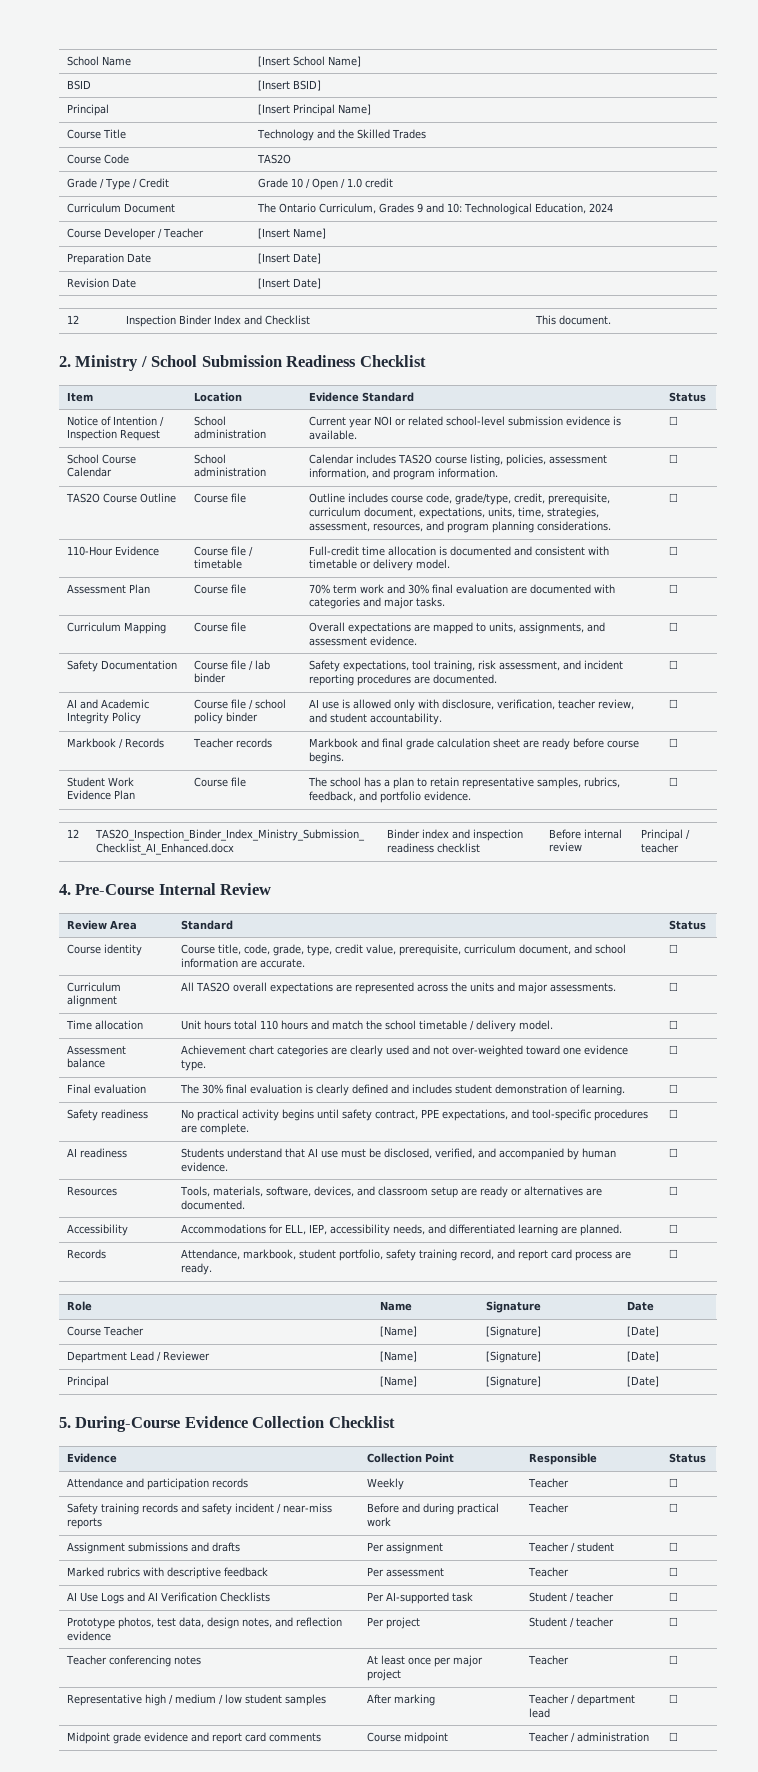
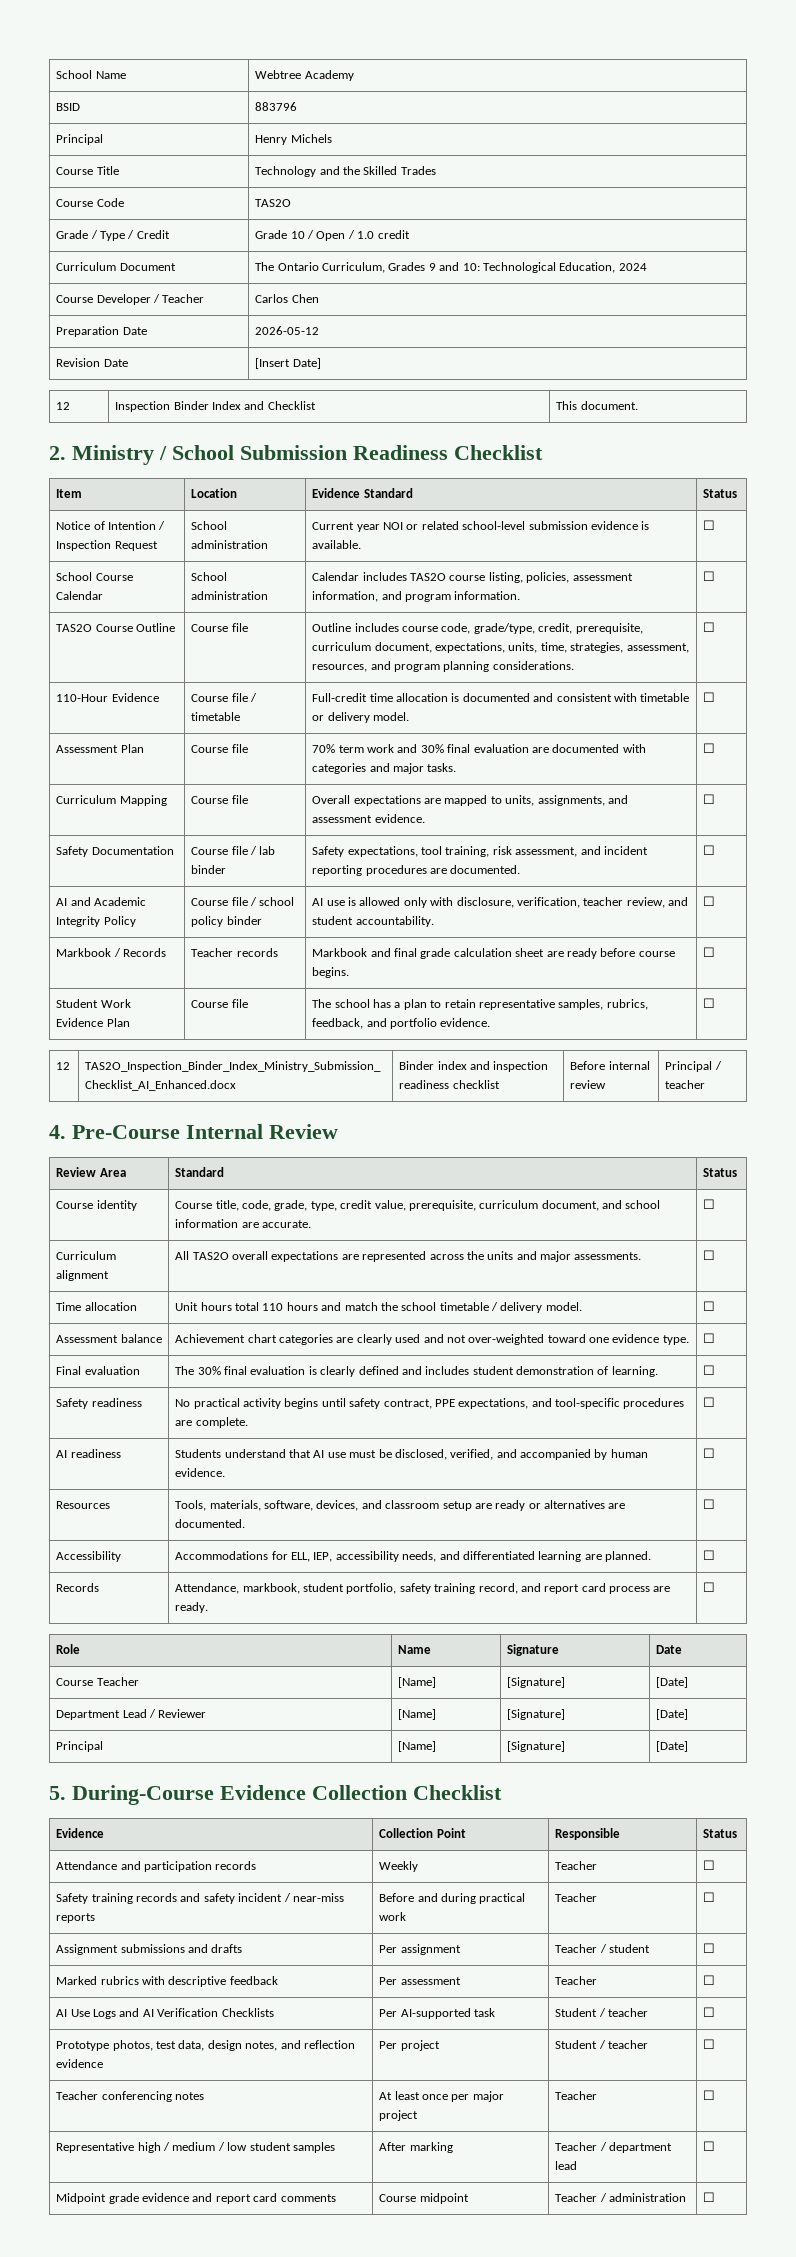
[258,56,362,67] [Insert School Name] -> [255,70,354,81] Webtree Academy
[258,80,322,91] [67,104,110,116] [258,104,372,116] [Insert BSID] // Principal | [Insert Principal Name] -> [255,102,298,111] [56,134,104,145] [255,134,332,145] 883796 // Principal | Henry Michels
[258,228,327,239] [Insert Name] -> [255,294,319,303] Carlos Chen
[258,253,322,264] [Insert Date] -> [255,326,320,335] 2026-05-12

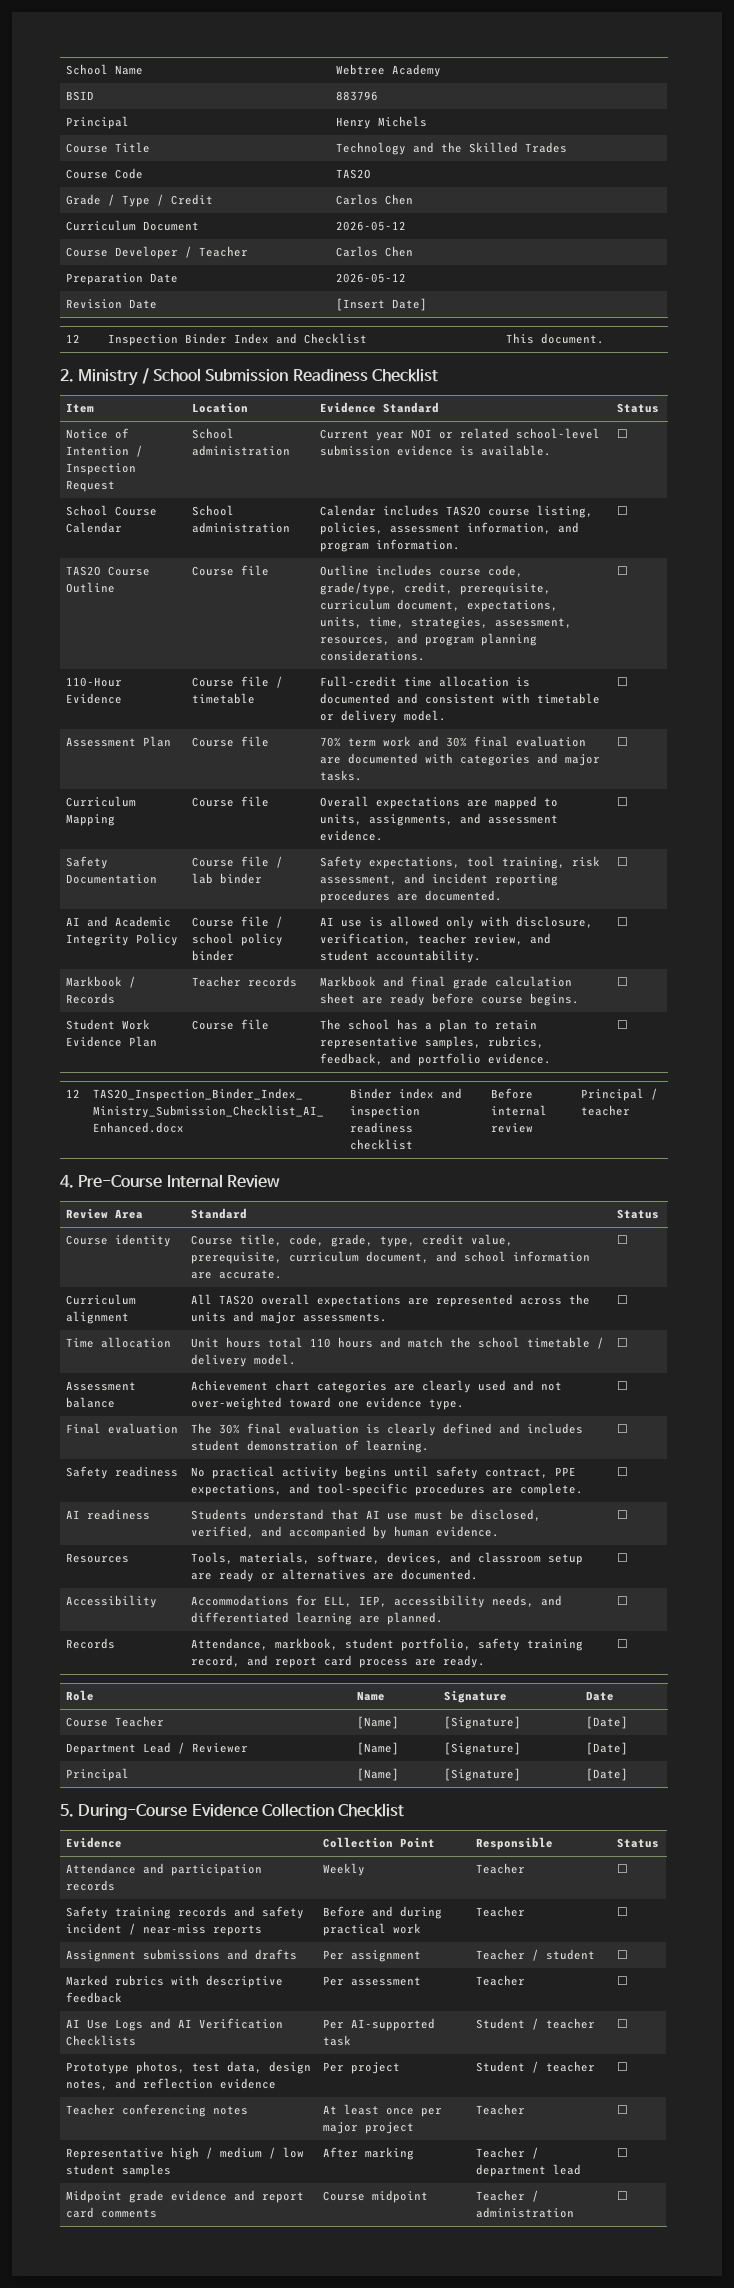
[255,230,410,241] [56,262,176,271] [255,262,647,273] Grade 10 / Open / 1.0 credit // Curriculum Document | The Ontario Curriculum, Grades 9 and 10: Technological Education, 2024 -> [336,194,414,205] [66,220,200,231] [336,221,407,231] Carlos Chen // Curriculum Document | 2026-05-12

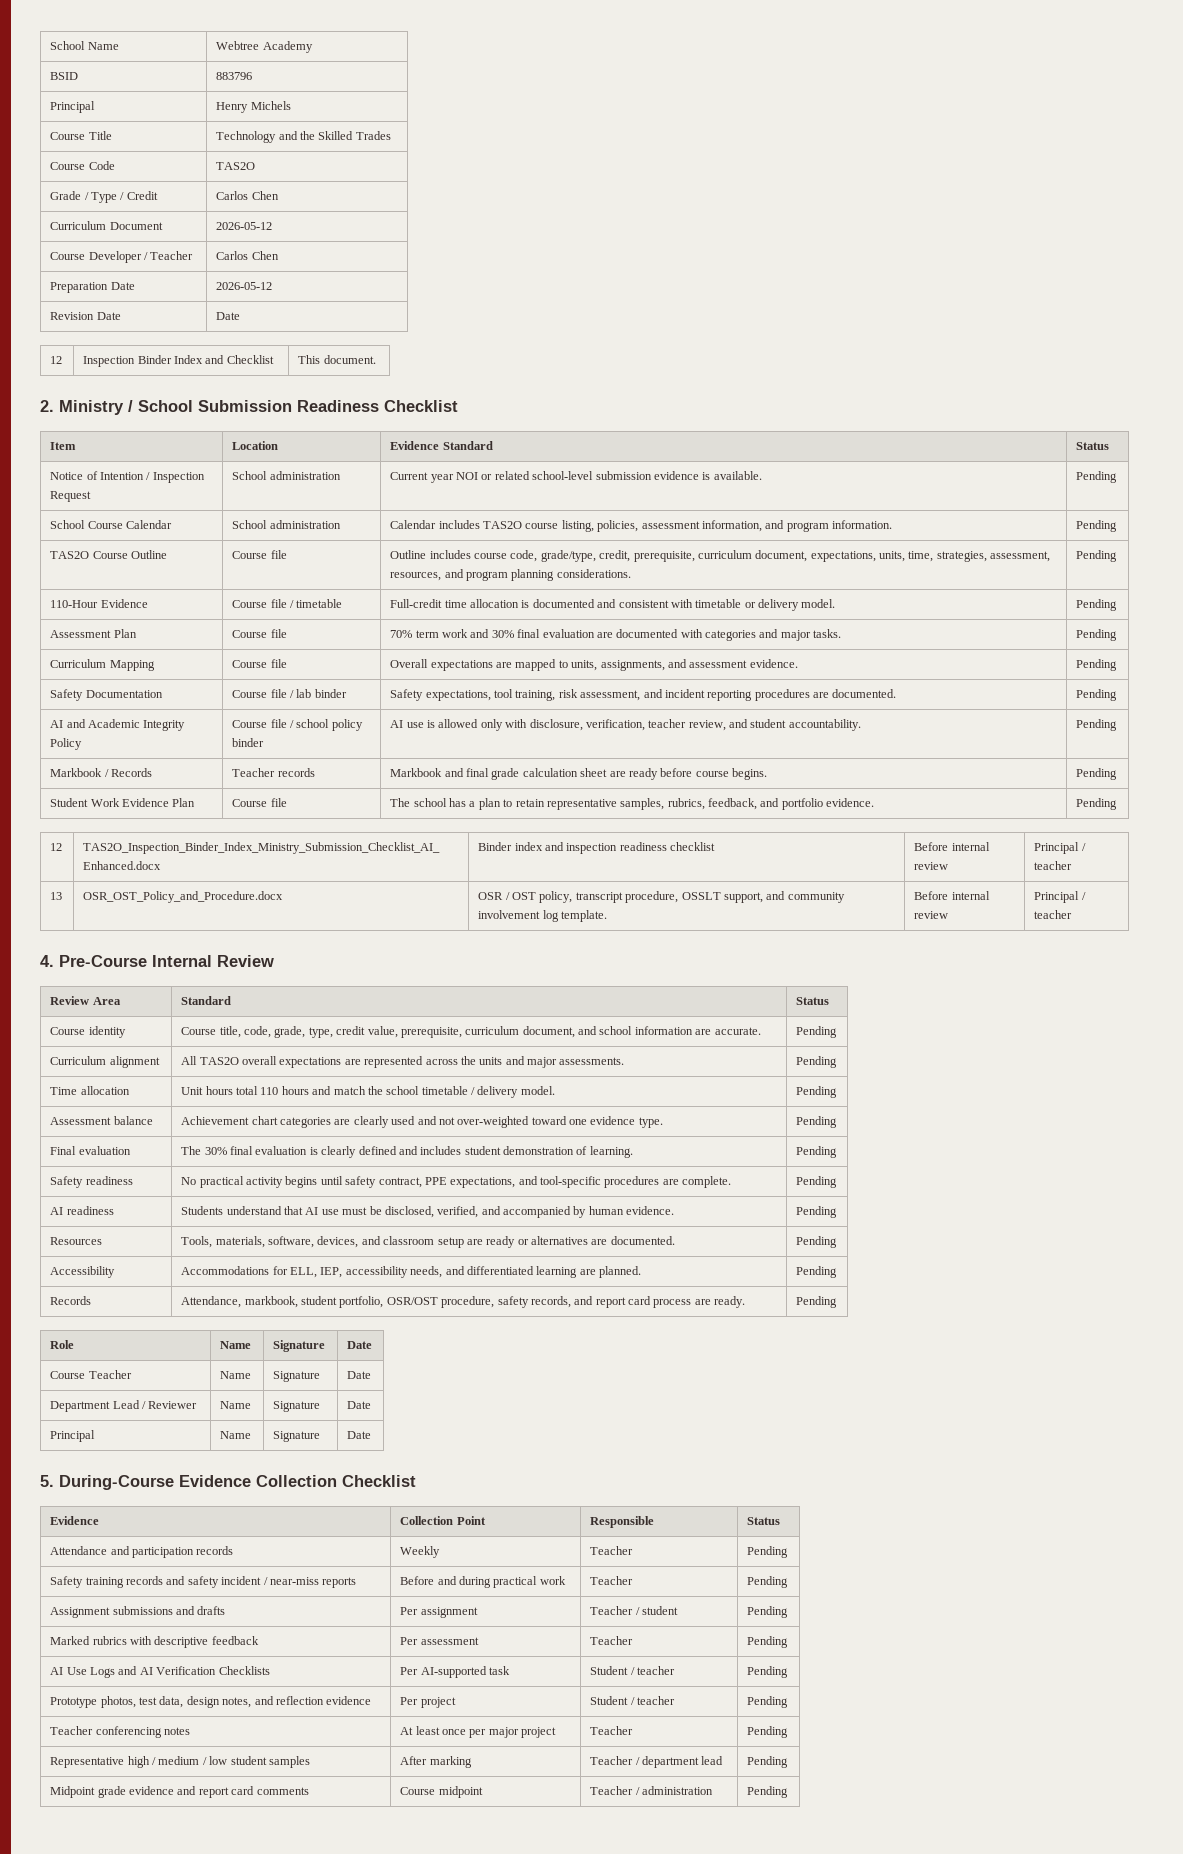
[336,298,428,311] [Insert Date] -> [216,312,241,320] Date
[617,429,629,438] ☐ -> [1076,471,1118,483] Pending
[617,506,629,515] ☐ -> [1076,520,1118,532] Pending
[617,566,629,575] ☐ -> [1076,550,1118,562] Pending
[617,677,629,686] ☐ -> [1076,599,1118,611] Pending
[617,737,629,746] ☐ -> [1076,629,1118,641] Pending
[617,797,629,806] ☐ -> [1076,659,1118,671] Pending
[617,857,629,866] ☐ -> [1076,689,1118,701] Pending
[617,917,629,926] ☐ -> [1076,719,1118,731] Pending
[617,977,629,986] ☐ -> [1076,768,1118,780] Pending
[617,1020,629,1029] ☐ -> [1076,798,1118,810] Pending
(631, 1110) none -> [50,892,63,900] [83,891,284,903] [478,891,845,903] [478,910,608,922] [914,891,990,900] [914,911,949,919] [1034,891,1086,903] [1034,910,1073,919] // 13 | OSR_OST_Policy_and_Procedure.docx | OSR / OST policy, transcript procedure, OSSLT support, and community involvement log template. | Before internal review | Principal / teacher
[617,1235,629,1244] ☐ -> [796,1026,838,1038] Pending
[617,1295,629,1304] ☐ -> [796,1056,838,1068] Pending
[617,1338,629,1347] ☐ -> [796,1086,838,1098] Pending
[617,1381,629,1390] ☐ -> [796,1116,838,1128] Pending
[617,1424,629,1433] ☐ -> [796,1146,838,1158] Pending
[617,1467,629,1476] ☐ -> [796,1176,838,1188] Pending
[617,1510,629,1519] ☐ -> [796,1206,838,1218] Pending
[617,1553,629,1562] ☐ -> [796,1236,838,1248] Pending
[617,1596,629,1605] ☐ -> [796,1266,838,1278] Pending
[478,1638,584,1651] [191,1655,241,1667] safety training record, -> [386,1296,571,1308] OSR/OST procedure, safety records,
[617,1639,629,1648] ☐ -> [796,1296,838,1308] Pending
[357,1716,400,1729] [444,1716,522,1729] [586,1716,629,1729] [Name] | [Signature] | [Date] -> [220,1371,252,1379] [273,1371,321,1382] [347,1371,372,1379] Name | Signature | Date
[357,1742,400,1755] [444,1742,522,1755] [586,1742,629,1755] [66,1768,130,1781] [357,1768,400,1781] [444,1768,522,1781] [586,1768,629,1781] [Name] | [Signature] | [Date] // Principal | [Name] | [Signature] | [Date] -> [220,1401,252,1409] [273,1401,321,1412] [347,1401,372,1409] [50,1430,96,1442] [220,1431,252,1439] [273,1431,321,1442] [347,1431,372,1439] Name | Signature | Date // Principal | Name | Signature | Date
[617,1864,629,1873] ☐ -> [747,1546,789,1558] Pending
[617,1907,629,1916] ☐ -> [747,1576,789,1588] Pending
[617,1950,629,1959] ☐ -> [747,1606,789,1618] Pending
[617,1976,629,1985] ☐ -> [747,1636,789,1648] Pending
[617,2019,629,2028] ☐ -> [747,1666,789,1678] Pending
[617,2062,629,2071] ☐ -> [747,1696,789,1708] Pending
[617,2105,629,2114] ☐ -> [747,1726,789,1738] Pending
[617,2148,629,2157] ☐ -> [747,1756,789,1768] Pending
[617,2191,629,2200] ☐ -> [747,1786,789,1798] Pending

